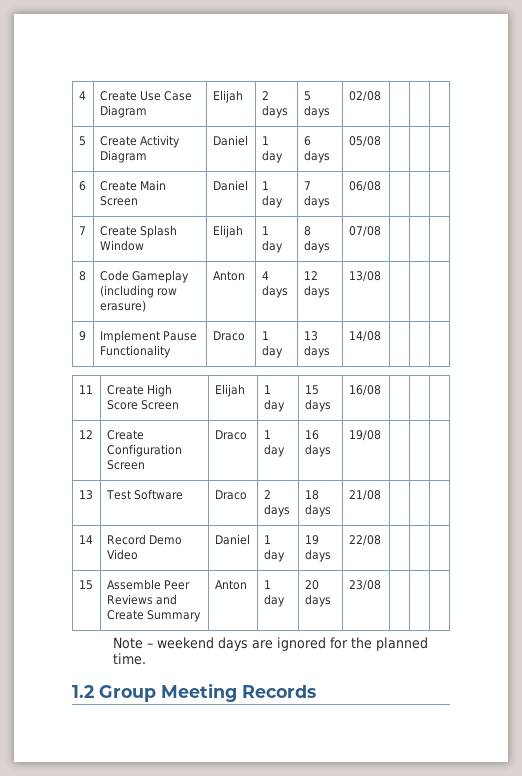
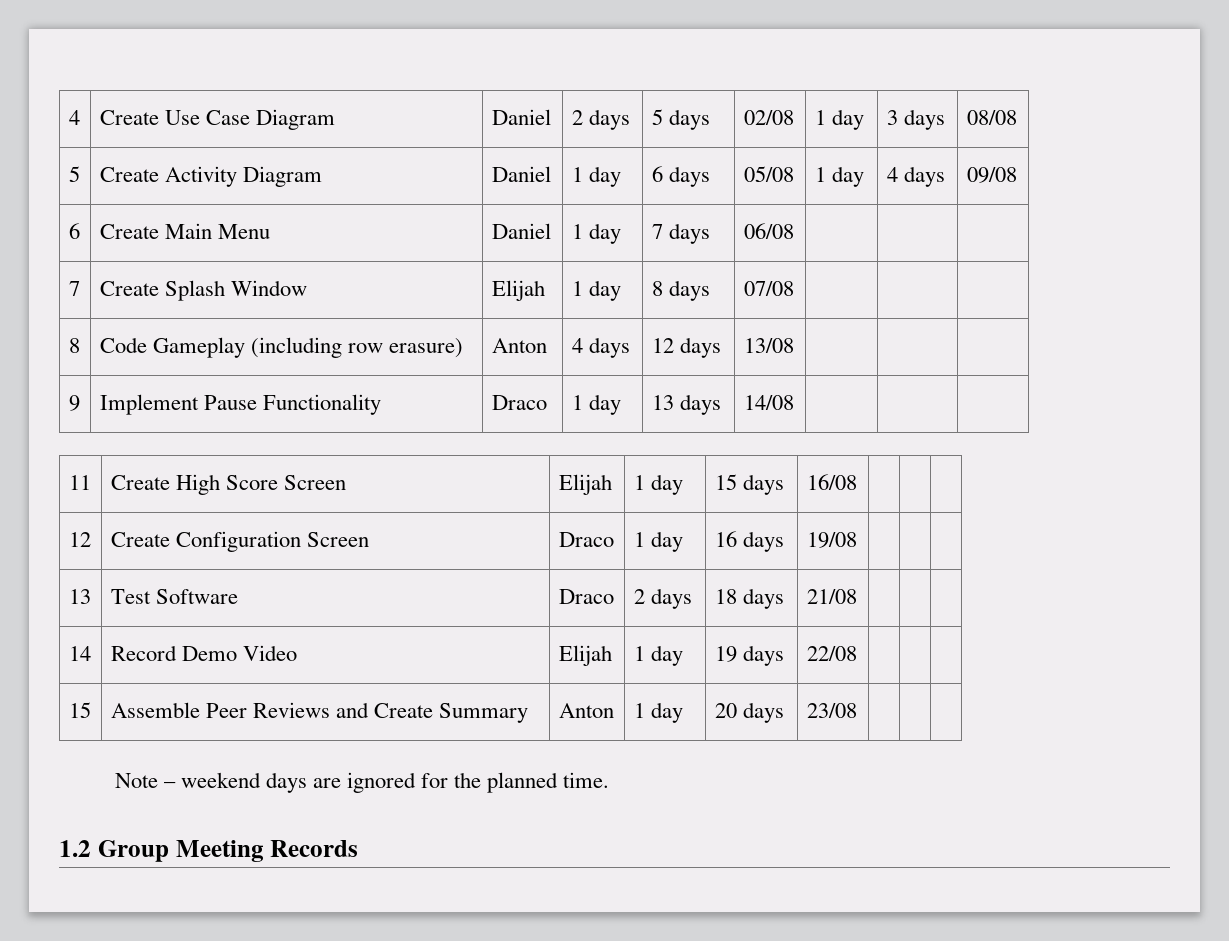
[212,90,243,103] Elijah -> [491,109,551,125] Daniel
(381, 96) | | -> [814,109,865,130] [886,109,946,130] [966,110,1017,125] 1 day | 3 days | 08/08
(381, 141) | | -> [814,166,865,187] [886,166,946,187] [966,167,1017,183] 1 day | 4 days | 09/08
[99,196,138,206] Screen -> [218,224,271,239] Menu
[214,534,250,545] Daniel -> [558,645,612,666] Elijah

